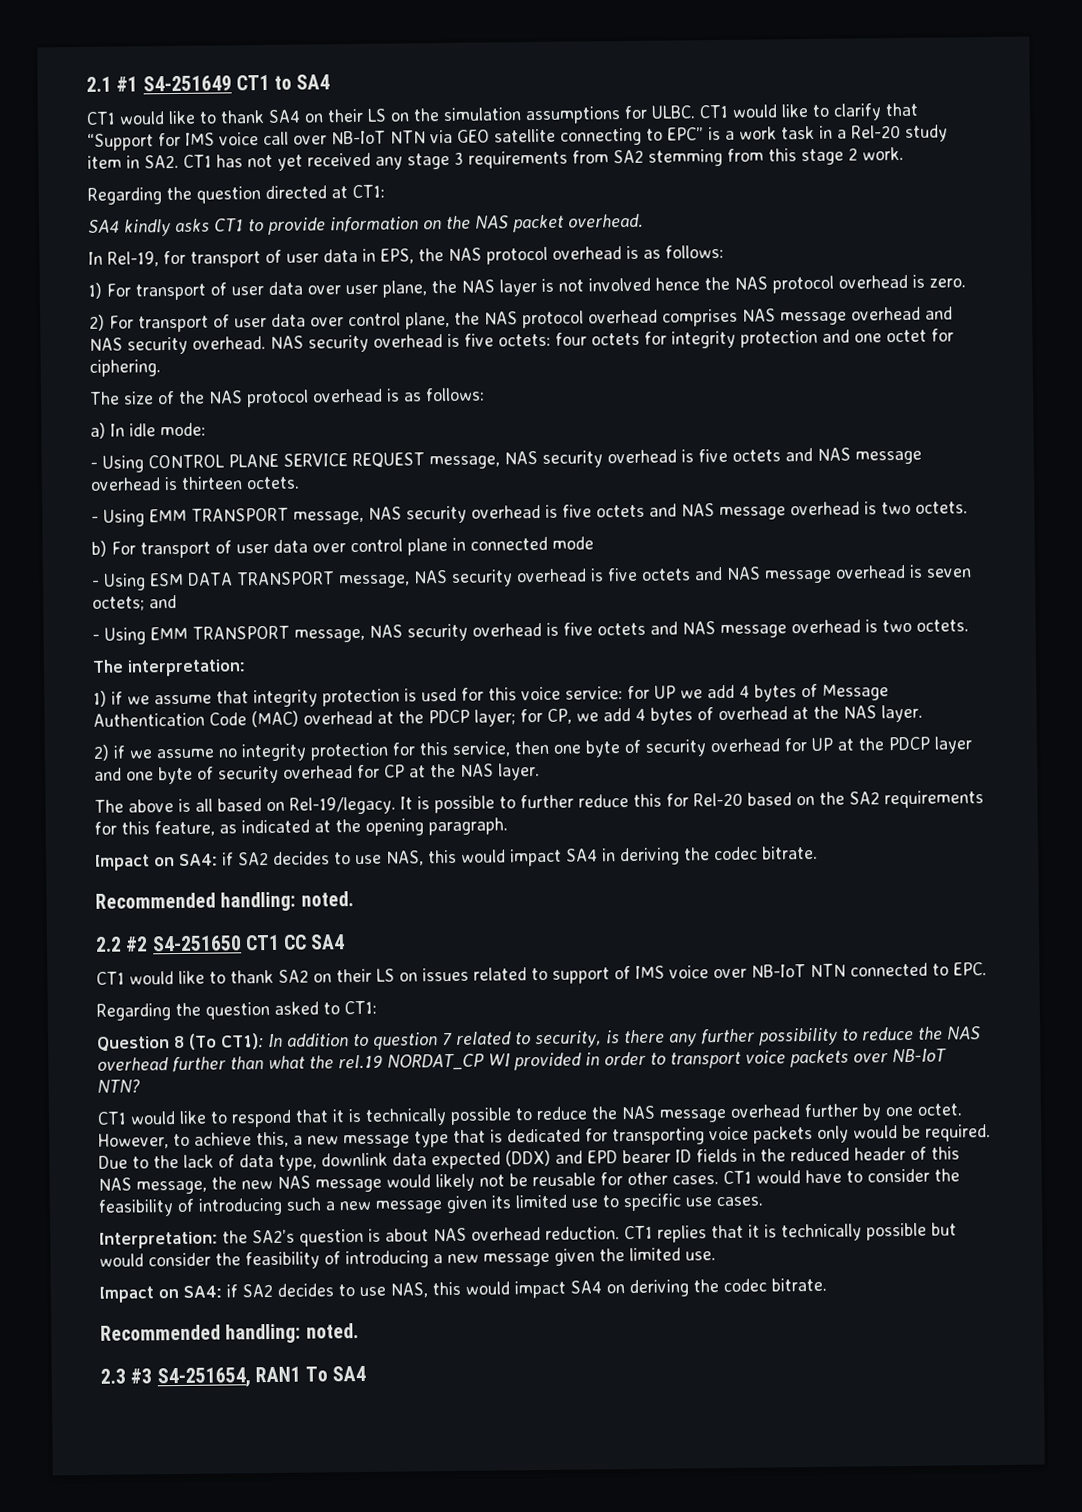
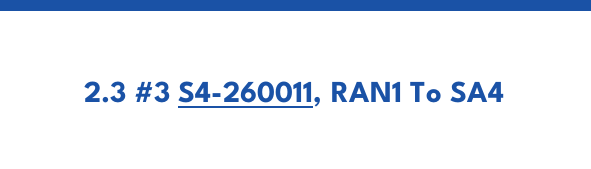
[86,74,331,92] [86,102,918,125] [87,124,948,151] [87,146,904,171] [87,184,385,205] [88,213,644,237] [88,244,724,268] [88,274,966,301] [89,306,953,333] [89,328,954,355] [89,359,161,377] [89,387,485,408] [90,422,206,439] [90,447,922,473] [90,476,300,491] [91,501,968,527] [91,536,594,559] [92,564,972,591] [92,595,177,611] [92,619,969,645] [92,659,246,677] [93,683,889,708] [93,704,923,728] [93,736,972,762] [94,763,540,785] [94,790,984,815] [94,817,508,837] [95,845,818,871] [95,891,354,912] [95,934,346,952] [96,962,987,985] [96,1000,377,1021] [97,1026,981,1052] [97,1048,947,1073] [97,1079,140,1093] [97,1103,962,1128] [98,1124,991,1149] [98,1146,960,1171] [98,1168,960,1195] [98,1193,763,1217] [99,1222,957,1249] [99,1247,716,1270] [99,1277,827,1303] [100,1323,359,1344] 2.1 #1 S4-251649 CT1 to SA4 // CT1 would like to thank SA4 on their LS on the simulation assumptions for ULBC. CT1 would like to clarify that “Support for IMS voice call over NB-IoT NTN via GEO satellite connecting to EPC” is a work task in a Rel-20 study item in SA2. CT1 has not yet received any stage 3 requirements from SA2 stemming from this stage 2 work. // Regarding the question directed at CT1: // SA4 kindly asks CT1 to provide information on the NAS packet overhead. // In Rel-19, for transport of user data in EPS, the NAS protocol overhead is as follows: // 1) For transport of user data over user plane, the NAS layer is not involved hence the NAS protocol overhead is zero. // 2) For transport of user data over control plane, the NAS protocol overhead comprises NAS message overhead and NAS security overhead. NAS security overhead is five octets: four octets for integrity protection and one octet for ciphering. // The size of the NAS protocol overhead is as follows: // a) In idle mode: // - Using CONTROL PLANE SERVICE REQUEST message, NAS security overhead is five octets and NAS message overhead is thirteen octets. // - Using EMM TRANSPORT message, NAS security overhead is five octets and NAS message overhead is two octets. // b) For transport of user data over control plane in connected mode // - Using ESM DATA TRANSPORT message, NAS security overhead is five octets and NAS message overhead is seven octets; and // - Using EMM TRANSPORT message, NAS security overhead is five octets and NAS message overhead is two octets. // The interpretation: // 1) if we assume that integrity protection is used for this voice service: for UP we add 4 bytes of Message Authentication Code (MAC) overhead at the PDCP layer; for CP, we add 4 bytes of overhead at the NAS layer. // 2) if we assume no integrity protection for this service, then one byte of security overhead for UP at the PDCP layer and one byte of security overhead for CP at the NAS layer. // The above is all based on Rel-19/legacy. It is possible to further reduce this for Rel-20 based on the SA2 requirements for this feature, as indicated at the opening paragraph. // Impact on SA4: if SA2 decides to use NAS, this would impact SA4 in deriving the codec bitrate. // Recommended handling: noted. // 2.2 #2 S4-251650 CT1 CC SA4 // CT1 would like to thank SA2 on their LS on issues related to support of IMS voice over NB-IoT NTN connected to EPC. // Regarding the question asked to CT1: // Question 8 (To CT1): In addition to question 7 related to security, is there any further possibility to reduce the NAS overhead further than what the rel.19 NORDAT_CP WI provided in order to transport voice packets over NB-IoT NTN? // CT1 would like to respond that it is technically possible to reduce the NAS message overhead further by one octet. However, to achieve this, a new message type that is dedicated for transporting voice packets only would be required. Due to the lack of data type, downlink data expected (DDX) and EPD bearer ID fields in the reduced header of this NAS message, the new NAS message would likely not be reusable for other cases. CT1 would have to consider the feasibility of introducing such a new message given its limited use to specific use cases. // Interpretation: the SA2’s question is about NAS overhead reduction. CT1 replies that it is technically possible but would consider the feasibility of introducing a new message given the limited use. // Impact on SA4: if SA2 decides to use NAS, this would impact SA4 on deriving the codec bitrate. // Recommended handling: noted. // -> (84, 92) none
[156,1367,251,1389] S4-251654, -> [178,81,323,107] S4-260011,

